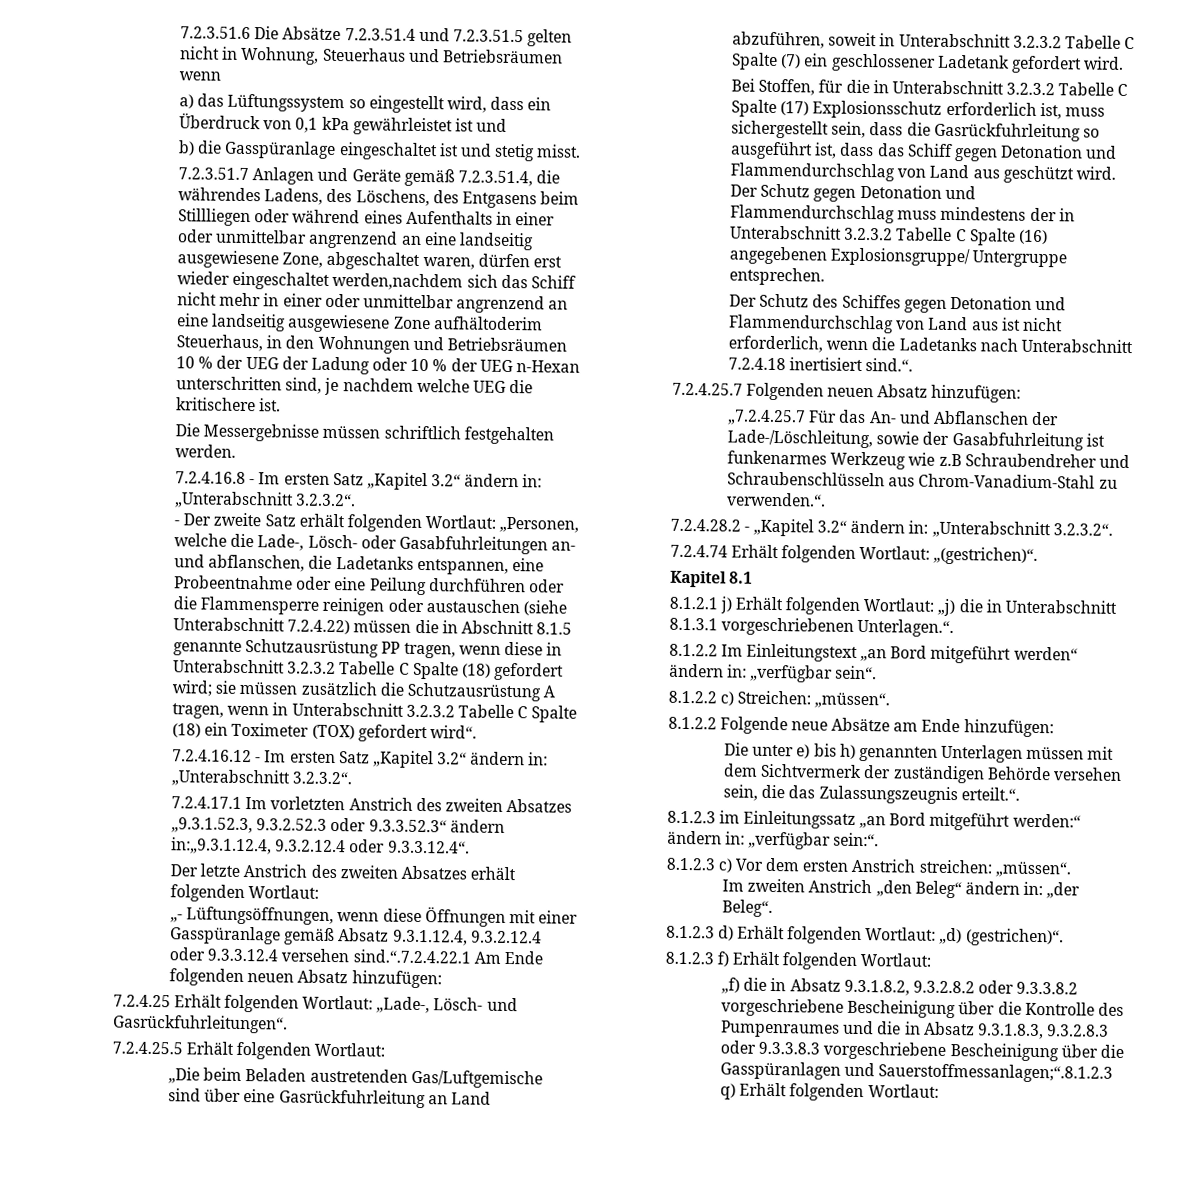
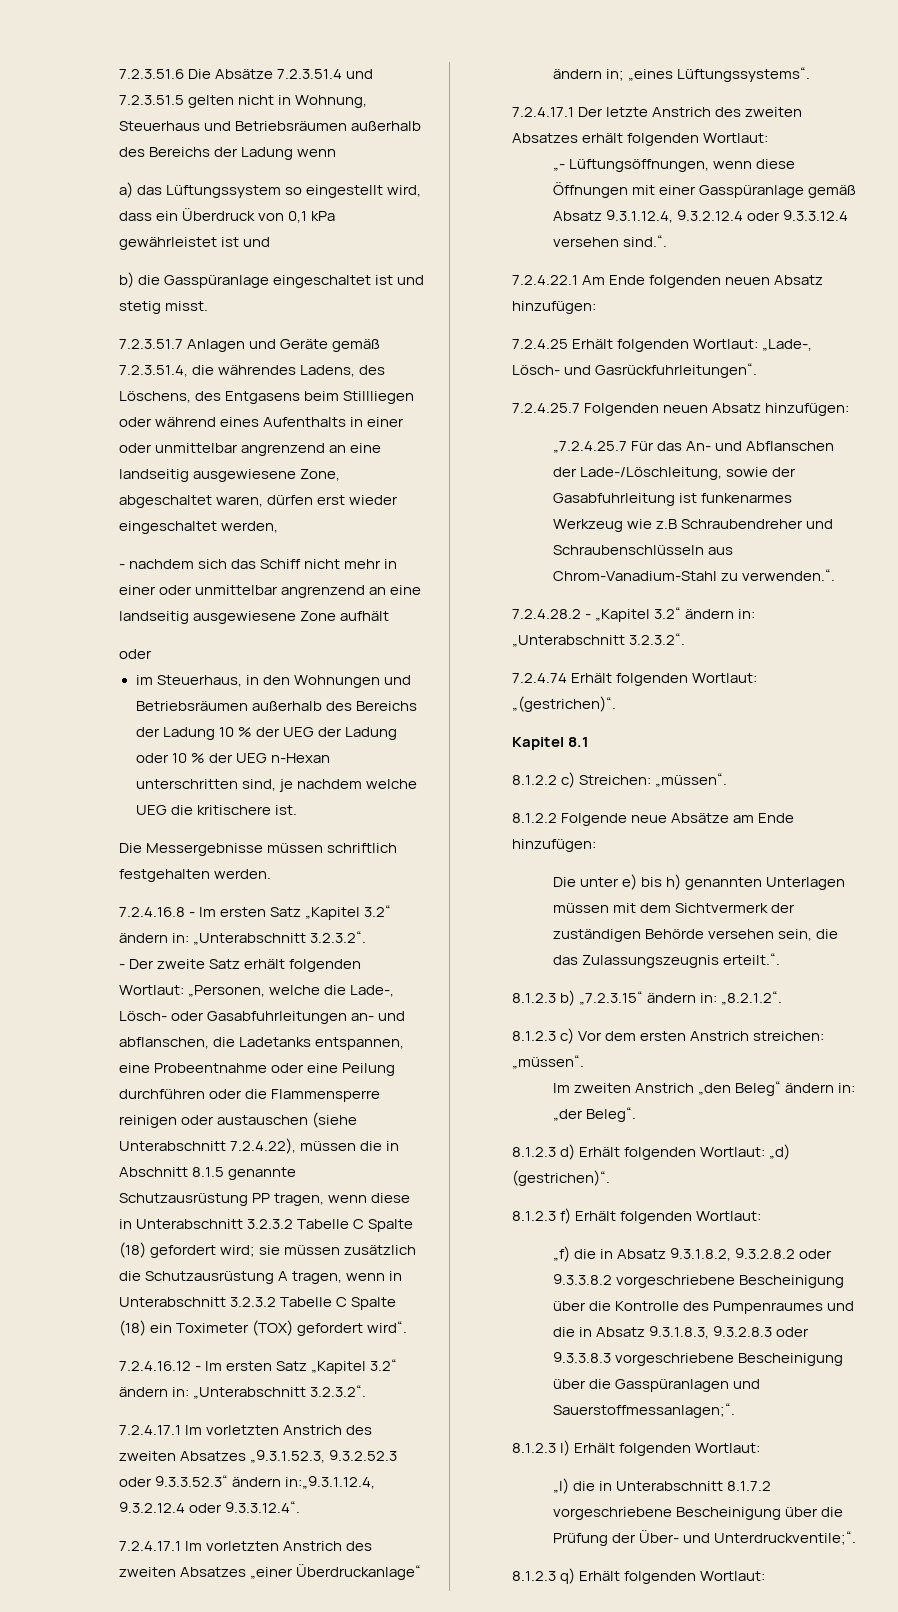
(563, 56) none -> [351,121,422,131] [119,147,294,160] außerhalb des Bereichs der Ladung
[332,272,464,291] werden,nachdem -> [221,521,279,533] [119,559,195,569] werden, // - nachdem
[433,316,543,331] aufhältoderim -> [340,611,390,621] [119,649,153,659] [135,675,153,685] aufhält // oder // im
(567, 344) none -> [251,701,417,711] [135,727,215,740] außerhalb des Bereichs der Ladung
[287,619,351,635] 7.2.4.22) -> [230,1138,297,1154] 7.2.4.22),
(470, 847) none -> [119,1541,373,1551] [119,1564,422,1580] [553,67,811,82] [512,107,575,117] 7.2.4.17.1 Im vorletzten Anstrich des zweiten Absatzes „einer Überdruckanlage“ ändern in; „eines Lüftungssystems“. // 7.2.4.17.1
[352,949,471,964] sind.“.7.2.4.22.1 -> [623,235,668,247] [512,275,579,285] sind.“. // 7.2.4.22.1
[111,1041,386,1060] [167,1067,543,1089] [167,1088,491,1109] [731,31,1136,50] [730,52,1125,74] [730,78,1129,96] [730,99,1105,120] [730,120,1100,142] [729,141,1118,162] [729,162,1116,184] [729,183,976,202] [729,204,1075,224] [729,225,1048,246] [728,246,1068,268] [728,267,825,286] [728,293,1067,313] [727,314,1063,334] [727,335,1133,354] [727,357,914,372] // 7.2.4.25.5 Erhält folgenden Wortlaut: // „Die beim Beladen austretenden Gas/Luftgemische sind über eine Gasrückfuhrleitung an Land abzuführen, soweit in Unterabschnitt 3.2.3.2 Tabelle C Spalte (7) ein geschlossener Ladetank gefordert wird. // Bei Stoffen, für die in Unterabschnitt 3.2.3.2 Tabelle C Spalte (17) Explosionsschutz erforderlich ist, muss sichergestellt sein, dass die Gasrückfuhrleitung so ausgeführt ist, dass das Schiff gegen Detonation und Flammendurchschlag von Land aus geschützt wird. Der Schutz gegen Detonation und Flammendurchschlag muss mindestens der in Unterabschnitt 3.2.3.2 Tabelle C Spalte (16) angegebenen Explosionsgruppe/ Untergruppe entsprechen. // Der Schutz des Schiffes gegen Detonation und Flammendurchschlag von Land aus ist nicht erforderlich, wenn die Ladetanks nach Unterabschnitt 7.2.4.18 inertisiert sind.“. -> (758, 370) none
[668,596,1117,617] [668,617,954,638] [668,643,1078,664] [668,663,878,683] // 8.1.2.1 j) Erhält folgenden Wortlaut: „j) die in Unterabschnitt 8.1.3.1 vorgeschriebenen Unterlagen.“. // 8.1.2.2 Im Einleitungstext „an Bord mitgeführt werden“ ändern in: „verfügbar sein“. -> (590, 742) none
[718,810,1081,831] [666,830,880,850] im Einleitungssatz „an Bord mitgeführt werden:“ ändern in: „verfügbar sein:“. -> [560,990,783,1006] b) „7.2.3.15“ ändern in: „8.2.1.2“.
[878,1063,1114,1083] Sauerstoffmessanlagen;“.8.1.2.3 -> [553,1403,736,1418] [512,1440,761,1456] [553,1478,772,1494] [553,1507,844,1520] [553,1530,857,1546] [512,1571,557,1581] Sauerstoffmessanlagen;“. // 8.1.2.3 l) Erhält folgenden Wortlaut: // „l) die in Unterabschnitt 8.1.7.2 vorgeschriebene Bescheinigung über die Prüfung der Über- und Unterdruckventile;“. // 8.1.2.3

